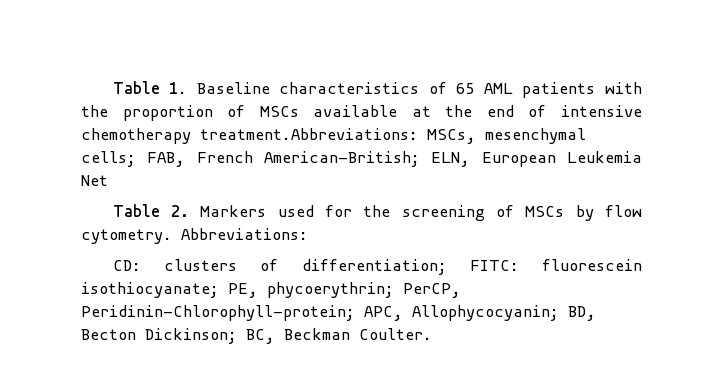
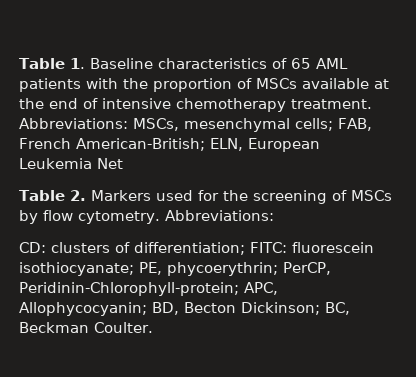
[200,128,418,140] treatment.Abbreviations: -> [291,99,372,109] [19,118,128,129] treatment. Abbreviations:

